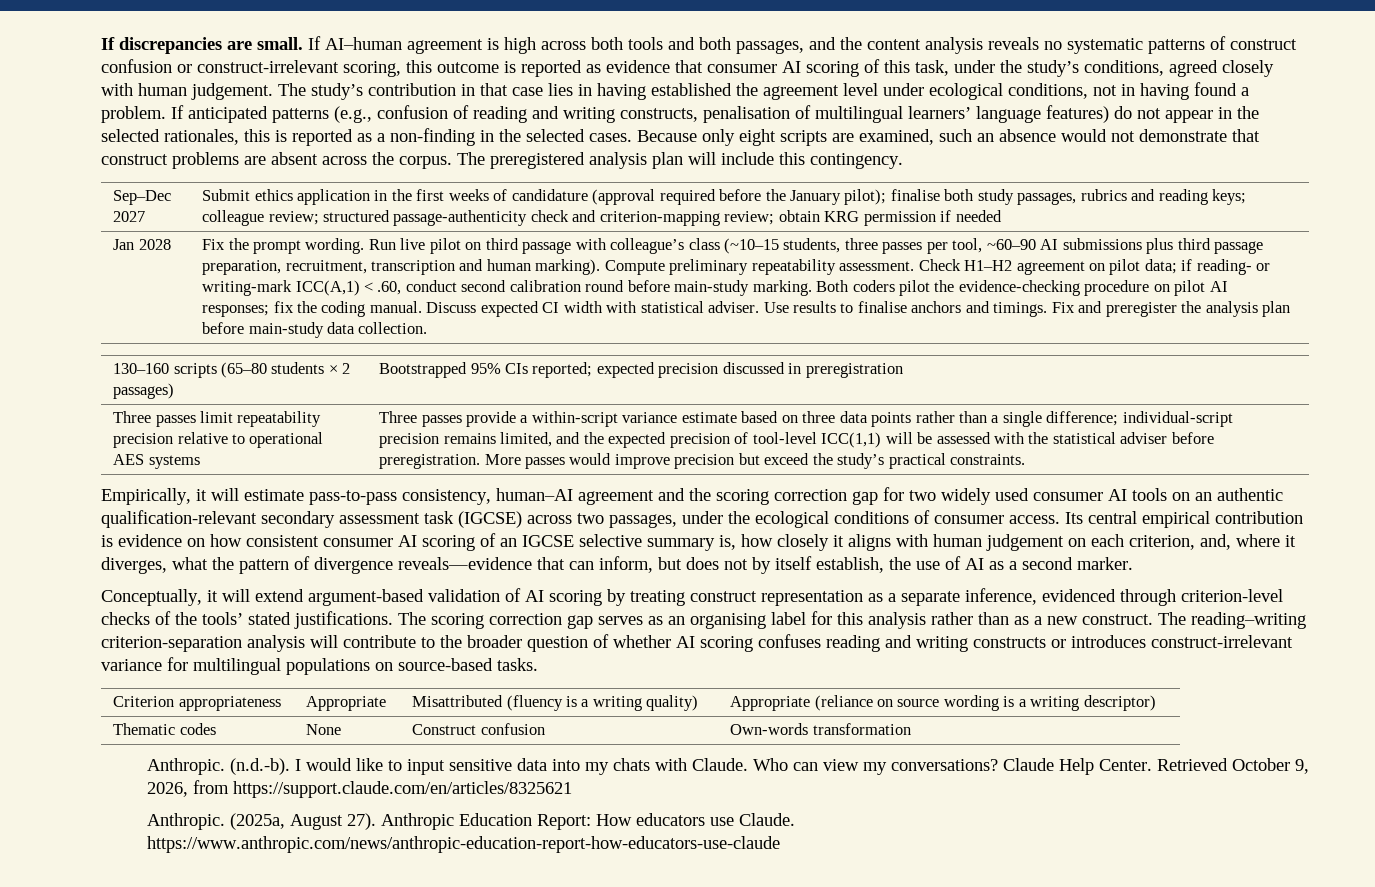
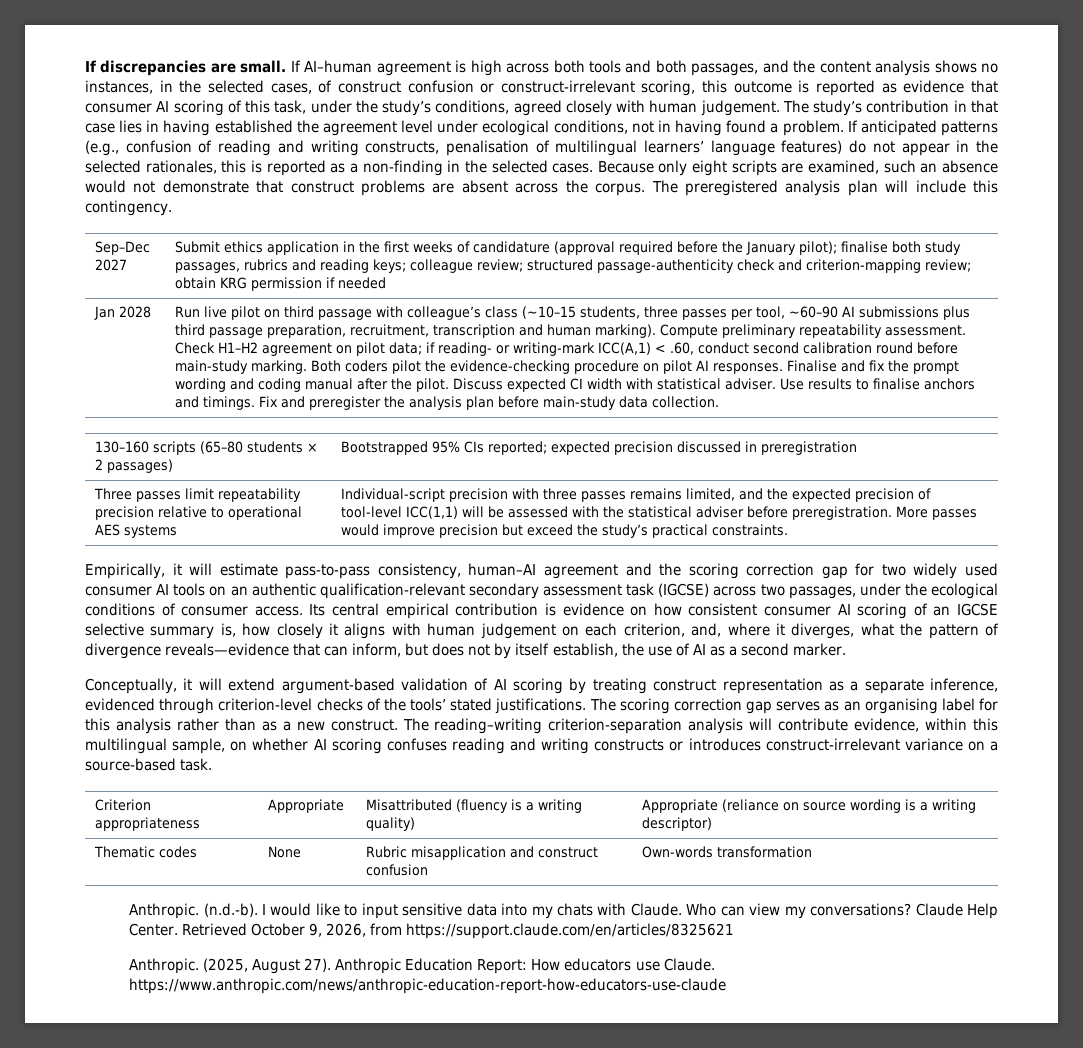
[988,37,1205,54] reveals no systematic patterns -> [934,60,999,73] [85,80,312,94] shows no instances, in the selected cases,
[202,238,365,254] Fix the prompt wording. -> (152, 312) none
[202,301,422,317] responses; fix the coding manual. -> [713,360,960,374] [175,378,450,392] responses. Finalise and fix the prompt wording and coding manual after the pilot.
[379,411,1233,427] [379,433,440,448] Three passes provide a within-script variance estimate based on three data points rather than a single difference; individual-script precision -> [341,488,627,502] Individual-script precision with three passes
[421,634,609,652] to the broader question of -> [854,718,998,732] [85,738,248,754] evidence, within this multilingual sample, on
[167,657,538,675] for multilingual populations on source-based tasks. -> [967,741,998,751] [85,758,213,771] on a source-based task.
[412,724,477,735] Construct -> [366,846,599,860] Rubric misapplication and construct
[229,813,285,830] (2025a, -> [203,958,249,972] (2025,

